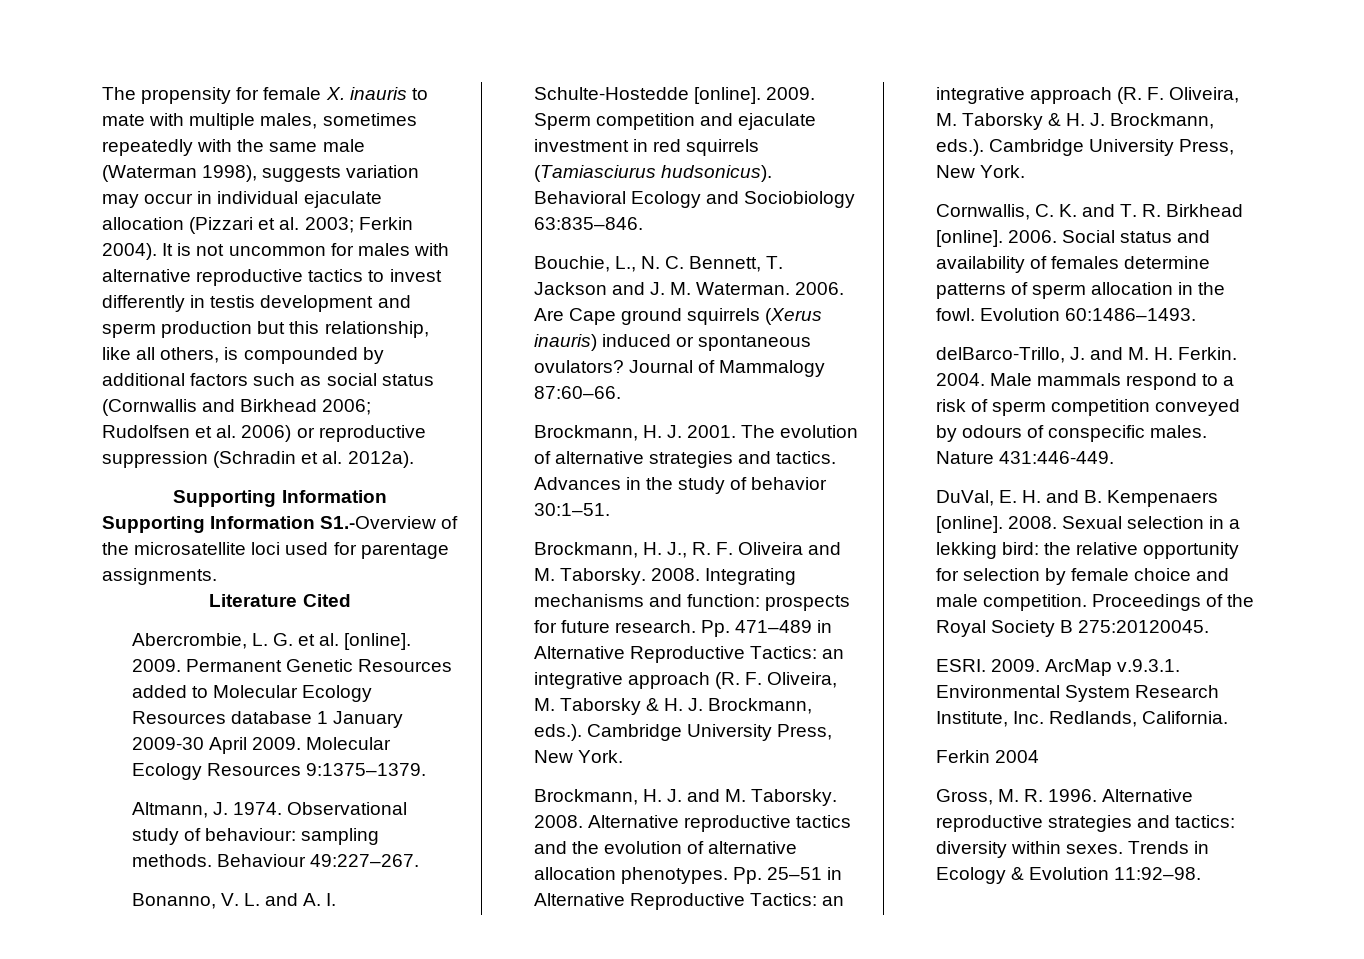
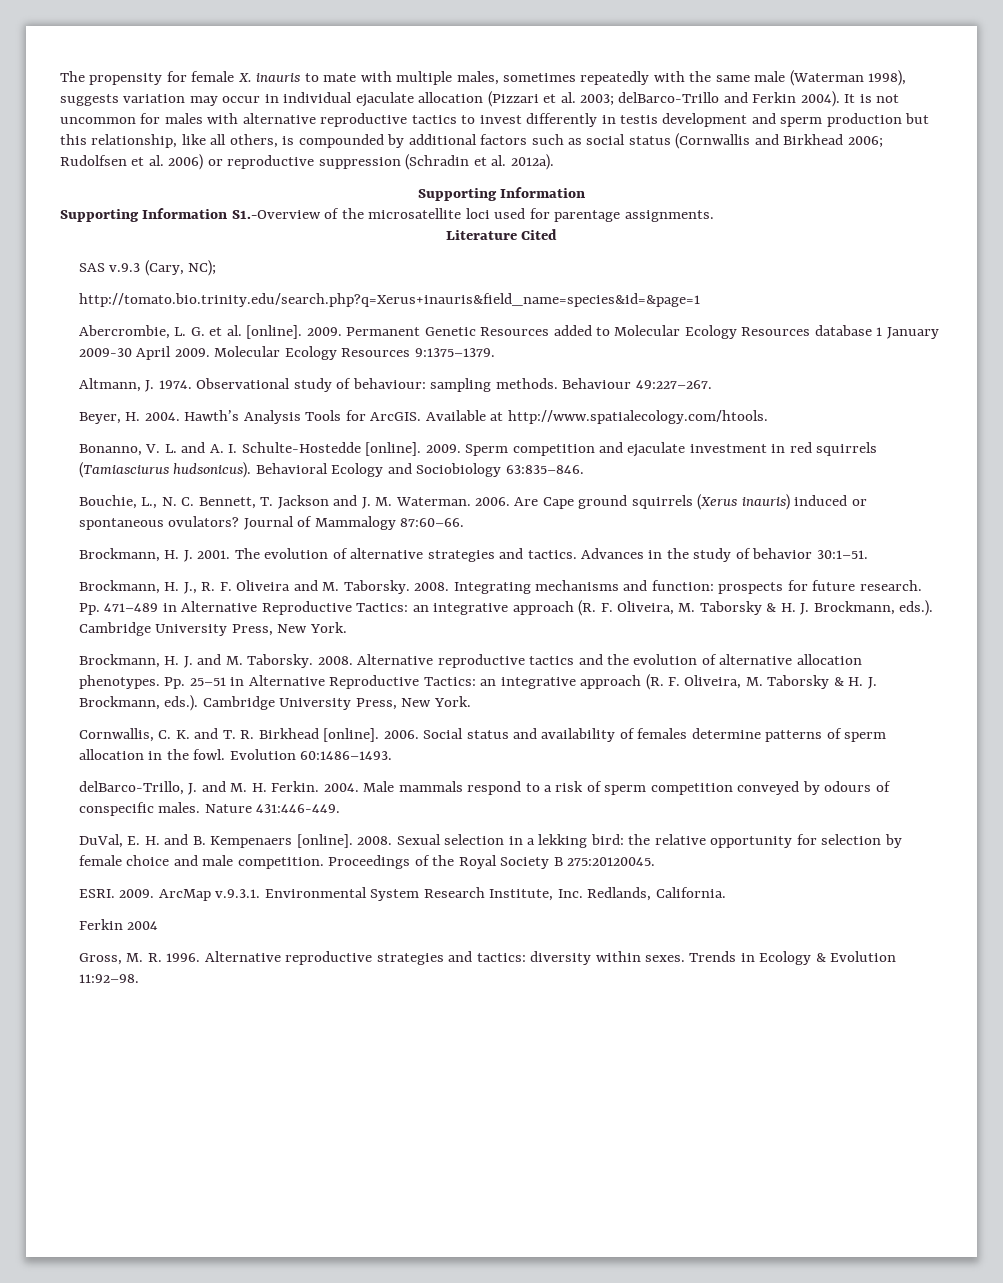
(354, 225) none -> [618,92,748,103] delBarco-Trillo and
(351, 600) none -> [79,260,217,276] [79,293,701,307] // SAS v.9.3 (Cary, NC); // http://tomato.bio.trinity.edu/search.php?q=Xerus+inauris&field_name=species&id=&page=1
(419, 860) none -> [79,410,768,424] // Beyer, H. 2004. Hawth’s Analysis Tools for ArcGIS. Available at http://www.spatialecology.com/htools.

